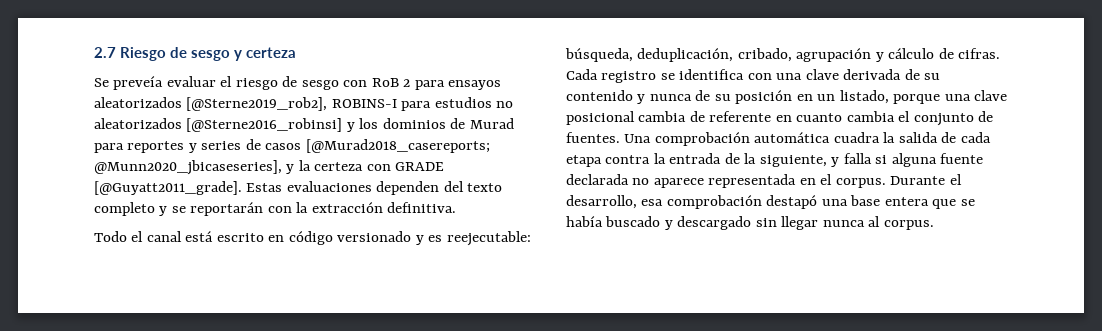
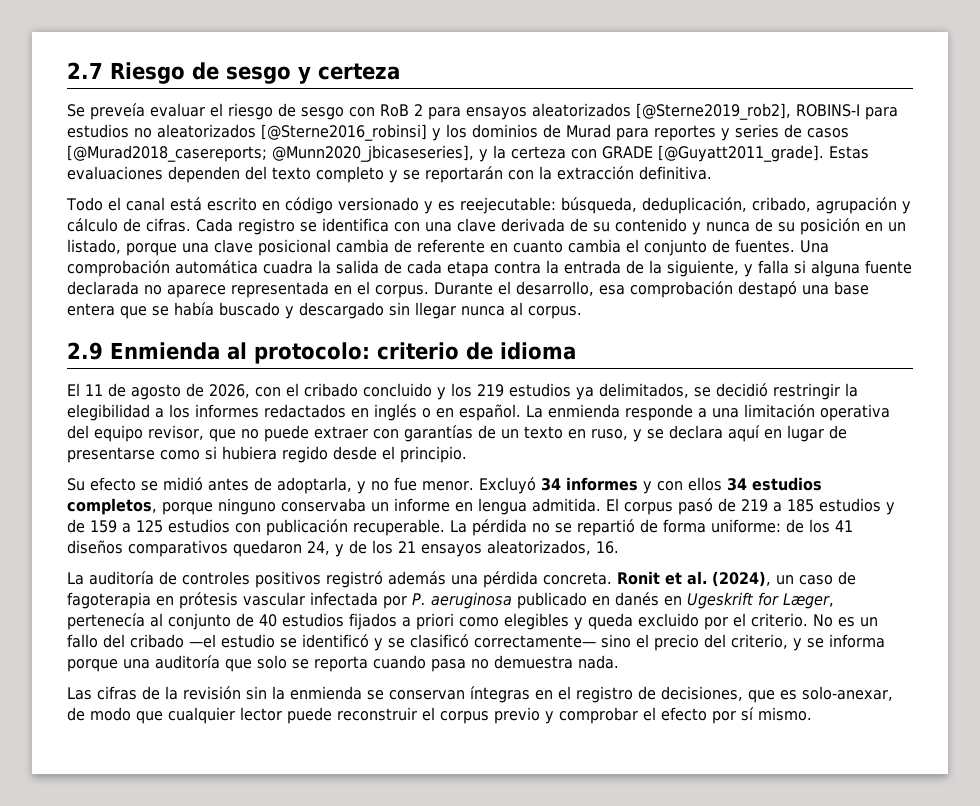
(934, 225) none -> [67,342,576,364] [67,383,858,400] [67,404,890,421] [67,425,847,442] [67,446,467,463] [67,477,822,494] [67,498,895,515] [67,519,853,536] [67,540,619,557] [67,571,856,588] [67,592,834,609] [67,613,878,630] [67,634,885,651] [67,655,619,672] [67,686,893,703] [67,707,812,724] // 2.9 Enmienda al protocolo: criterio de idioma // El 11 de agosto de 2026, con el cribado concluido y los 219 estudios ya delimitados, se decidió restringir la elegibilidad a los informes redactados en inglés o en español. La enmienda responde a una limitación operativa del equipo revisor, que no puede extraer con garantías de un texto en ruso, y se declara aquí en lugar de presentarse como si hubiera regido desde el principio. // Su efecto se midió antes de adoptarla, y no fue menor. Excluyó 34 informes y con ellos 34 estudios completos, porque ninguno conservaba un informe en lengua admitida. El corpus pasó de 219 a 185 estudios y de 159 a 125 estudios con publicación recuperable. La pérdida no se repartió de forma uniforme: de los 41 diseños comparativos quedaron 24, y de los 21 ensayos aleatorizados, 16. // La auditoría de controles positivos registró además una pérdida concreta. Ronit et al. (2024), un caso de fagoterapia en prótesis vascular infectada por P. aeruginosa publicado en danés en Ugeskrift for Læger, pertenecía al conjunto de 40 estudios fijados a priori como elegibles y queda excluido por el criterio. No es un fallo del cribado —el estudio se identificó y se clasificó correctamente— sino el precio del criterio, y se informa porque una auditoría que solo se reporta cuando pasa no demuestra nada. // Las cifras de la revisión sin la enmienda se conservan íntegras en el registro de decisiones, que es solo-anexar, de modo que cualquier lector puede reconstruir el corpus previo y comprobar el efecto por sí mismo.

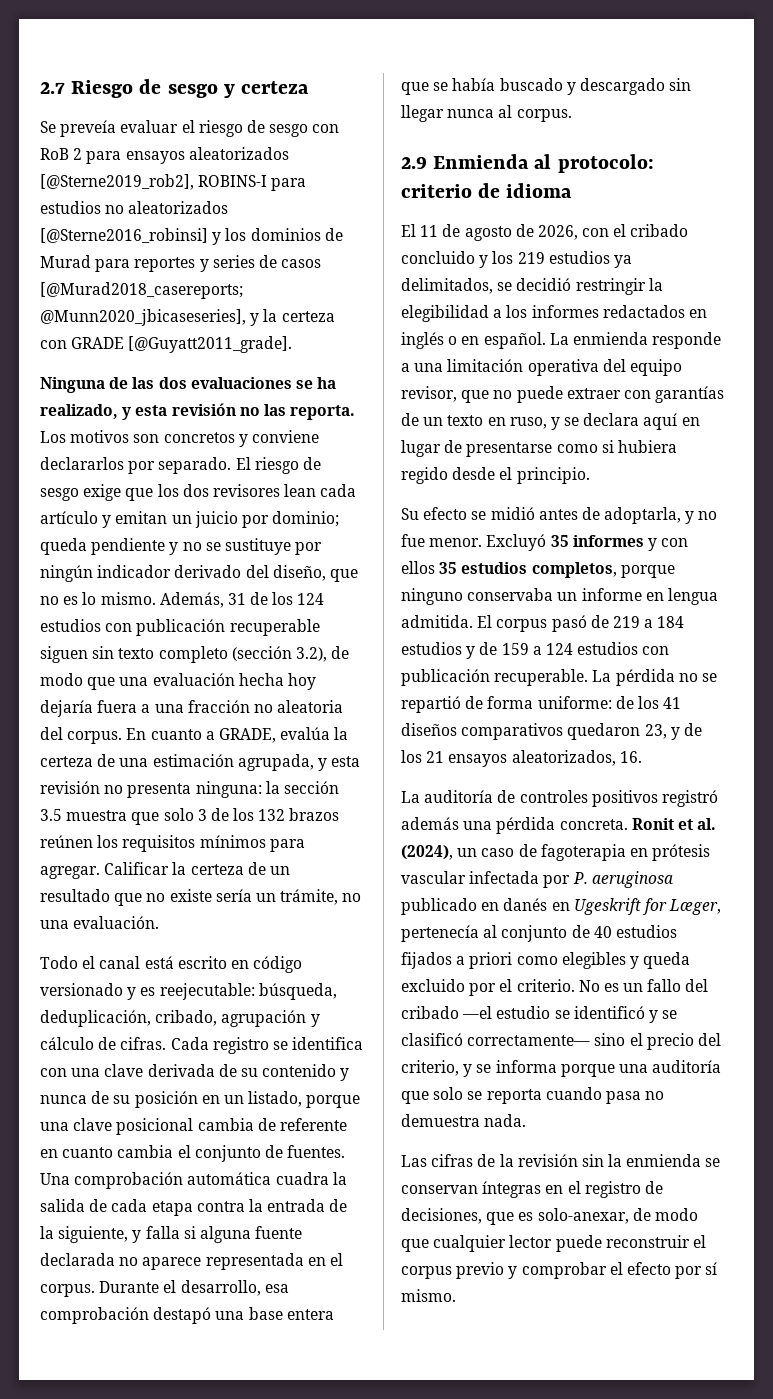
[829,146,869,159] [67,166,712,183] Estas evaluaciones dependen del texto completo y se reportarán con la extracción definitiva. -> [40,377,337,393] [40,403,356,420] [40,430,319,447] [40,457,321,474] [40,484,357,501] [40,511,340,528] [40,538,323,555] [40,565,358,582] [40,592,325,608] [40,619,320,636] [40,646,350,663] [40,673,316,690] [40,700,344,717] [40,727,349,744] [40,754,361,771] [40,781,339,798] [40,808,340,825] [40,835,305,852] [40,862,290,879] [40,889,362,906] [40,916,160,929] // Ninguna de las dos evaluaciones se ha realizado, y esta revisión no las reporta. Los motivos son concretos y conviene declararlos por separado. El riesgo de sesgo exige que los dos revisores lean cada artículo y emitan un juicio por dominio; queda pendiente y no se sustituye por ningún indicador derivado del diseño, que no es lo mismo. Además, 31 de los 124 estudios con publicación recuperable siguen sin texto completo (sección 3.2), de modo que una evaluación hecha hoy dejaría fuera a una fracción no aleatoria del corpus. En cuanto a GRADE, evalúa la certeza de una estimación agrupada, y esta revisión no presenta ninguna: la sección 3.5 muestra que solo 3 de los 132 brazos reúnen los requisitos mínimos para agregar. Calificar la certeza de un resultado que no existe sería un trámite, no una evaluación.
[540,478,561,491] 34 -> [550,535,569,547] 35
[726,478,747,491] 34 -> [439,562,458,574] 35
[787,499,814,512] 185 -> [657,616,685,628] 184
[136,520,163,533] 125 -> [545,643,573,655] 124
[307,541,330,555] 24, -> [644,724,667,739] 23,

